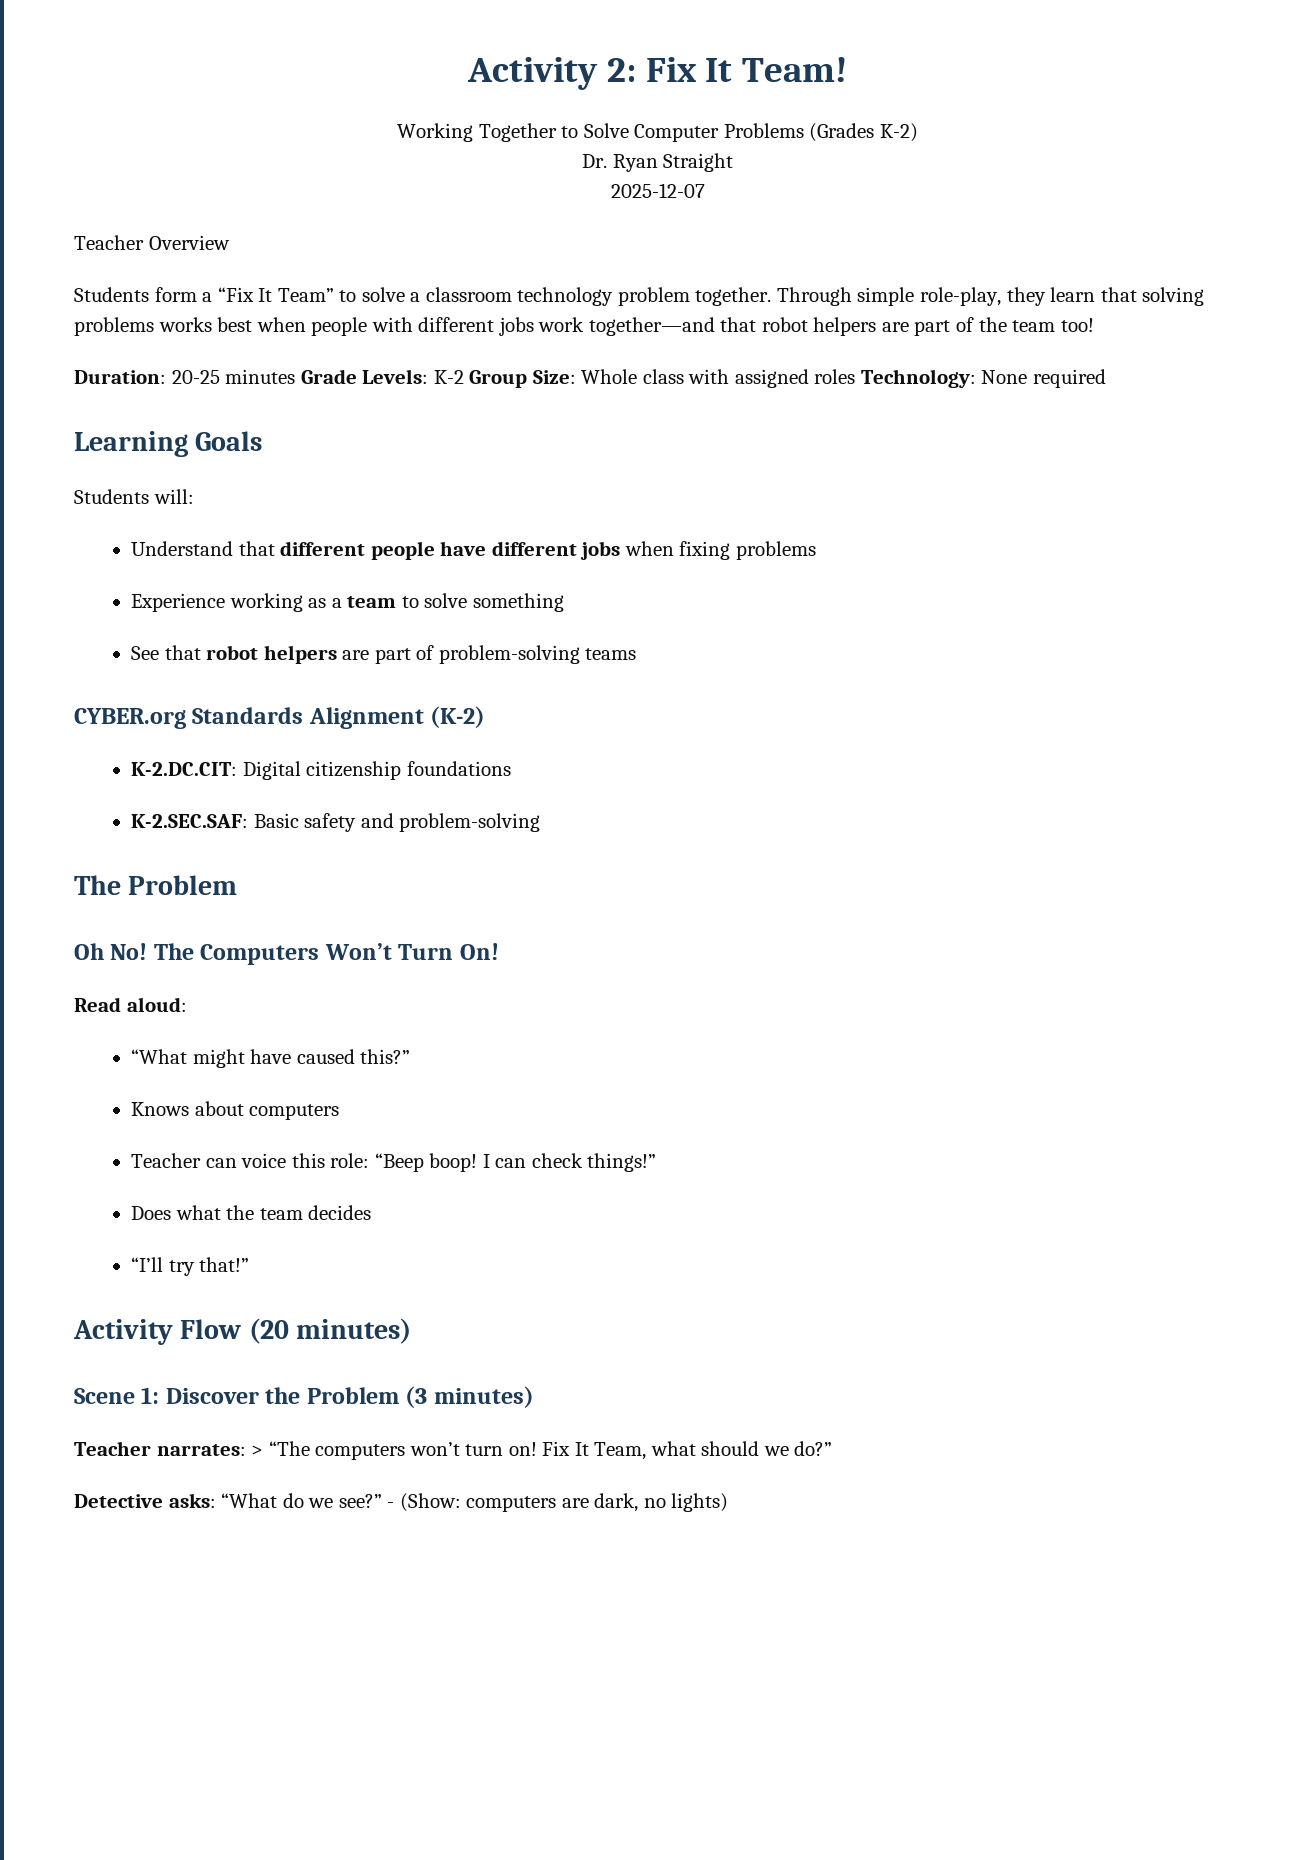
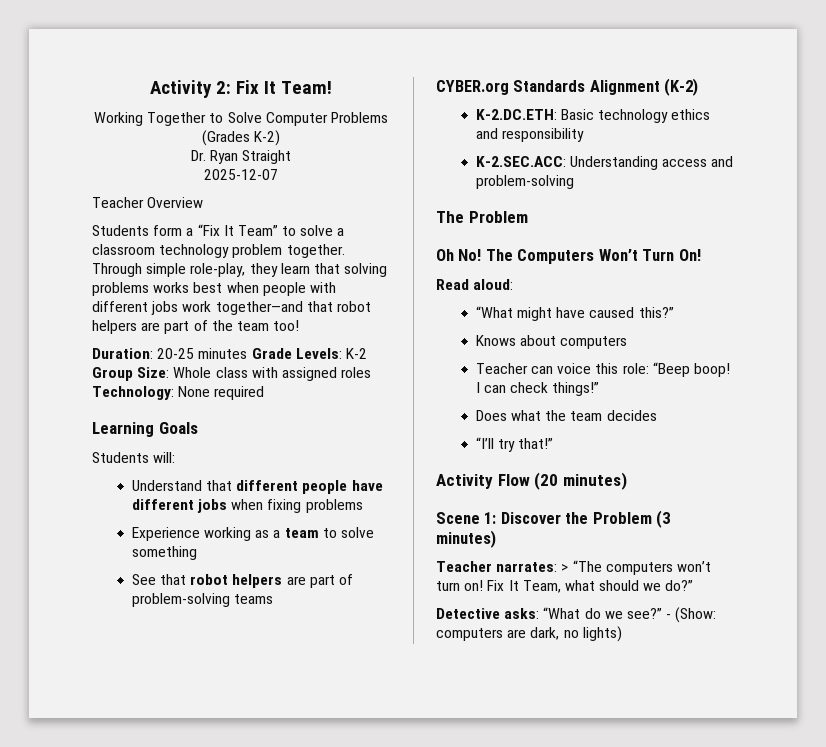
[130,761,511,780] [130,813,357,832] K-2.DC.CIT: Digital citizenship foundations // K-2.SEC.SAF: Basic safety -> [475,109,711,123] [475,128,585,142] [475,156,708,170] K-2.DC.ETH: Basic technology ethics and responsibility // K-2.SEC.ACC: Understanding access

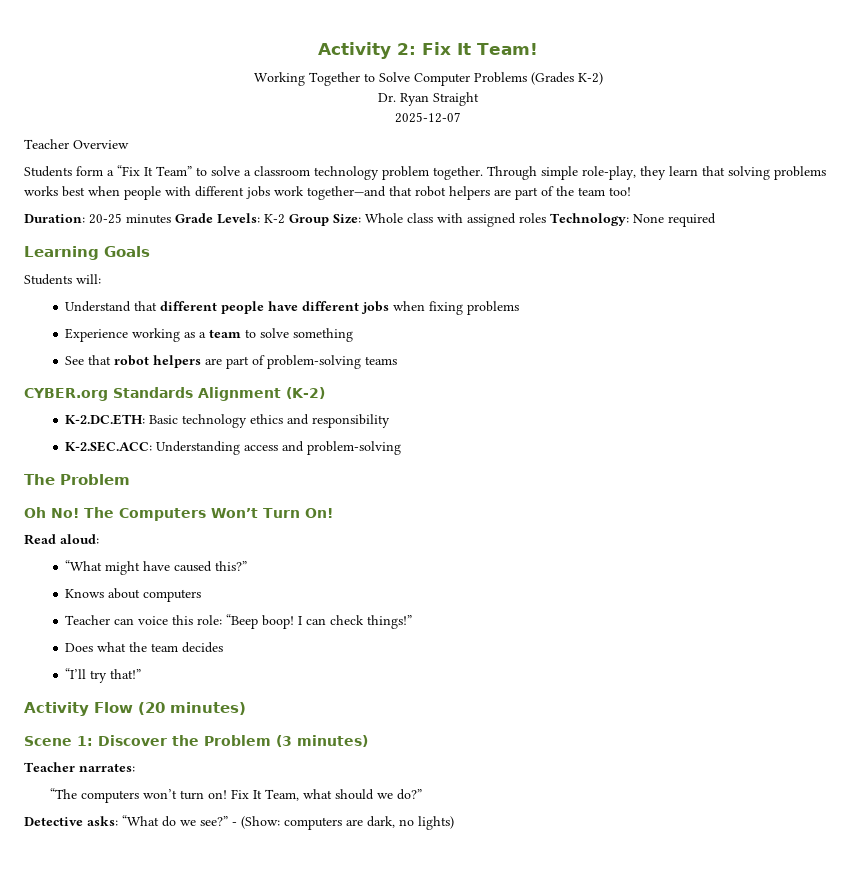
[561,564,569,572] > -> (135, 767) //

